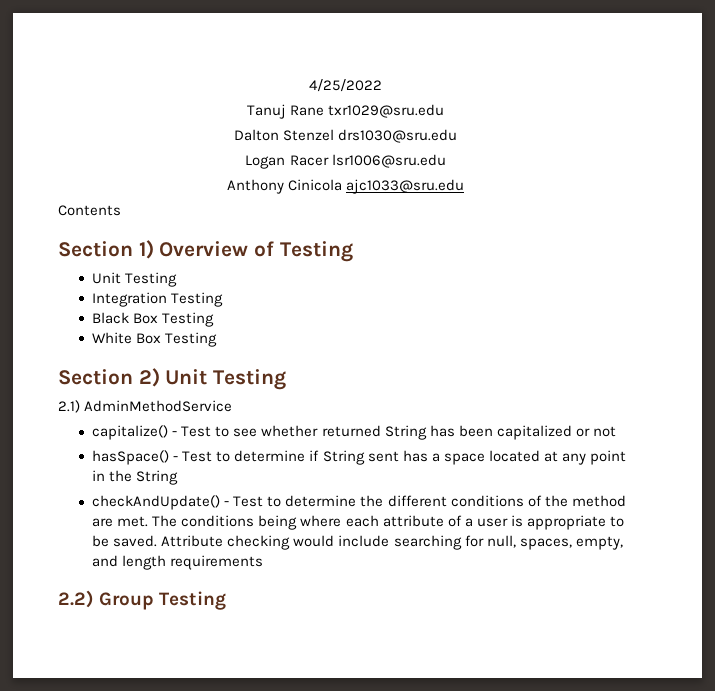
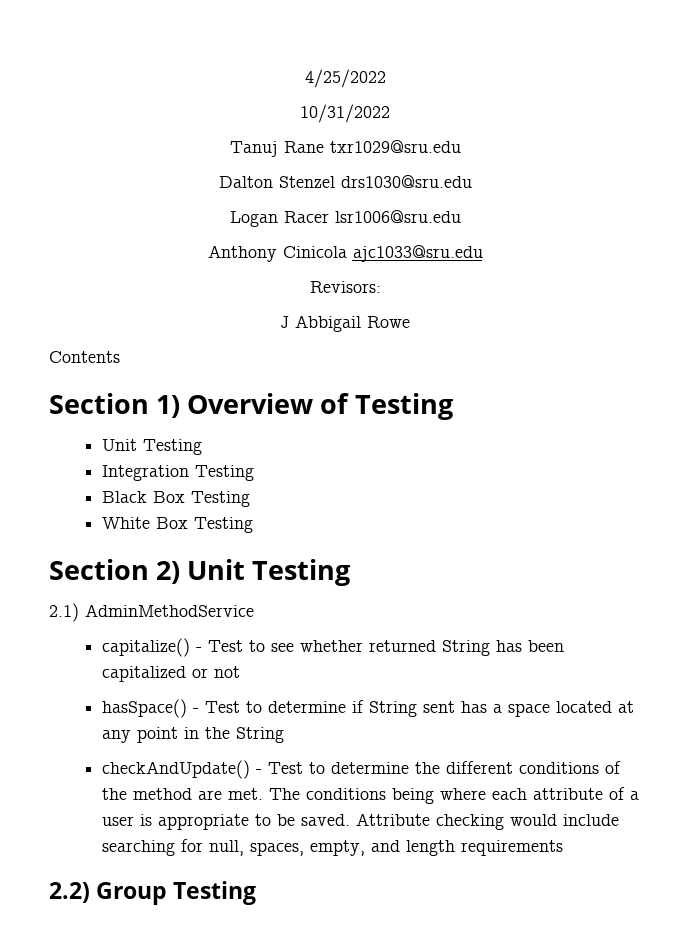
(382, 85) none -> [300,104,390,123] // 10/31/2022
(465, 186) none -> [309,281,381,293] [280,315,410,332] // Revisors: // J Abbigail Rowe

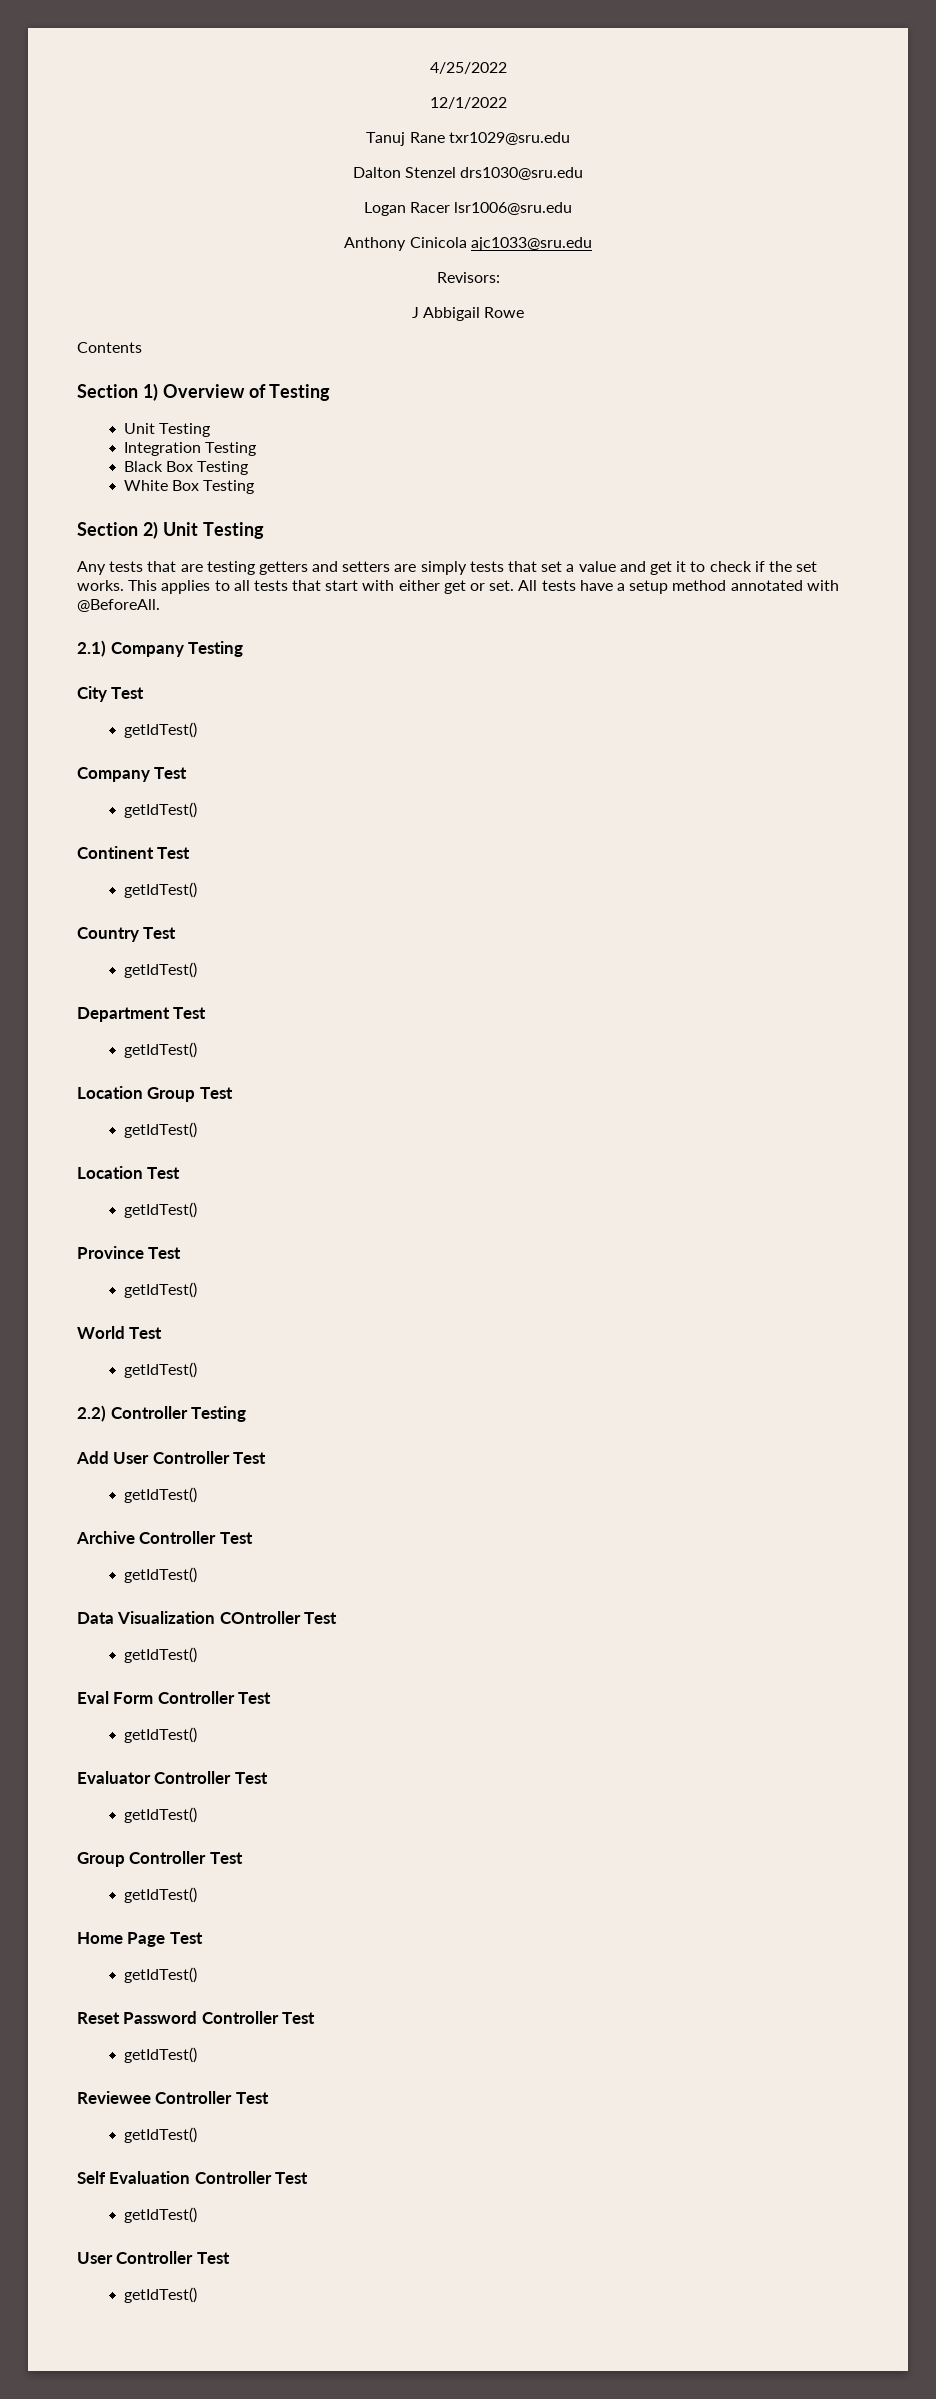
[300,104,390,123] 10/31/2022 -> [429,97,507,109] 12/1/2022
[49,603,254,622] [101,638,564,657] [101,666,240,682] [101,699,634,718] [101,727,284,743] [101,760,621,779] [101,787,639,804] [101,813,619,830] [101,839,563,856] [49,881,257,905] 2.1) AdminMethodService // capitalize() - Test to see whether returned String has been capitalized or not // hasSpace() - Test to determine if String sent has a space located at any point in the String // checkAndUpdate() - Test to determine the different conditions of the method are met. The conditions being where each attribute of a user is appropriate to be saved. Attribute checking would include searching for null, spaces, empty, and length requirements // 2.2) Group Testing -> [77,561,818,575] [77,580,839,594] [77,599,160,612] [77,640,244,657] [77,686,145,702] [123,722,197,738] [77,767,188,782] [123,802,197,818] [77,846,191,859] [123,882,197,898] [77,927,177,942] [123,962,197,978] [77,1007,207,1022] [123,1042,197,1058] [77,1086,233,1102] [123,1122,197,1138] [77,1166,181,1179] [123,1202,197,1218] [77,1246,182,1259] [123,1282,197,1298] [77,1326,163,1339] [123,1362,197,1378] [77,1405,247,1422] [76,1451,267,1464] [123,1487,197,1503] [76,1531,253,1544] [123,1567,197,1583] [77,1611,338,1624] [123,1647,197,1663] [77,1691,272,1704] [123,1727,197,1743] [77,1771,268,1784] [123,1807,197,1823] [77,1851,243,1867] [123,1887,197,1903] [77,1932,203,1947] [123,1967,197,1983] [77,2011,316,2024] [123,2047,197,2063] [77,2091,269,2104] [123,2127,197,2143] [77,2171,309,2184] [123,2207,197,2223] [77,2251,230,2264] [123,2287,197,2303] Any tests that are testing getters and setters are simply tests that set a value and get it to check if the set works. This applies to all tests that start with either get or set. All tests have a setup method annotated with @BeforeAll. // 2.1) Company Testing // City Test // getIdTest() // Company Test // getIdTest() // Continent Test // getIdTest() // Country Test // getIdTest() // Department Test // getIdTest() // Location Group Test // getIdTest() // Location Test // getIdTest() // Province Test // getIdTest() // World Test // getIdTest() // 2.2) Controller Testing // Add User Controller Test // getIdTest() // Archive Controller Test // getIdTest() // Data Visualization COntroller Test // getIdTest() // Eval Form Controller Test // getIdTest() // Evaluator Controller Test // getIdTest() // Group Controller Test // getIdTest() // Home Page Test // getIdTest() // Reset Password Controller Test // getIdTest() // Reviewee Controller Test // getIdTest() // Self Evaluation Controller Test // getIdTest() // User Controller Test // getIdTest()

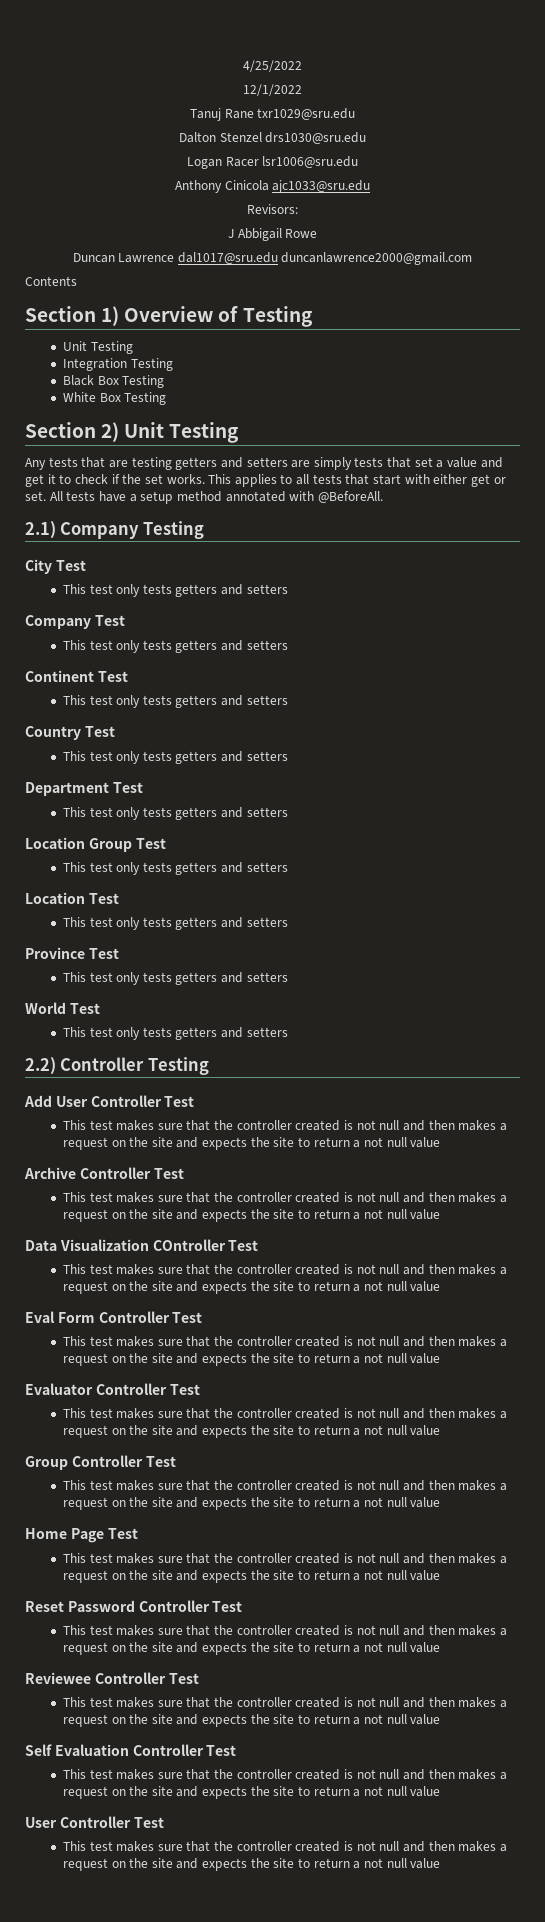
(525, 312) none -> [72,252,473,265] // Duncan Lawrence dal1017@sru.edu duncanlawrence2000@gmail.com
[123,722,197,738] [77,767,188,782] [123,802,197,818] [77,846,191,859] [123,882,197,898] [77,927,177,942] [123,962,197,978] [77,1007,207,1022] [123,1042,197,1058] [77,1086,233,1102] [123,1122,197,1138] [77,1166,181,1179] [123,1202,197,1218] [77,1246,182,1259] [123,1282,197,1298] [77,1326,163,1339] [123,1362,197,1378] getIdTest() // Company Test // getIdTest() // Continent Test // getIdTest() // Country Test // getIdTest() // Department Test // getIdTest() // Location Group Test // getIdTest() // Location Test // getIdTest() // Province Test // getIdTest() // World Test // getIdTest() -> [62,584,288,597] [25,615,125,629] [62,640,288,653] [25,670,128,682] [62,695,288,708] [25,726,115,740] [62,751,288,764] [25,782,143,796] [62,807,288,820] [25,837,166,852] [62,862,288,875] [25,892,119,904] [62,917,288,930] [25,947,119,959] [62,972,288,985] [25,1002,100,1014] [62,1027,288,1040] This test only tests getters and setters // Company Test // This test only tests getters and setters // Continent Test // This test only tests getters and setters // Country Test // This test only tests getters and setters // Department Test // This test only tests getters and setters // Location Group Test // This test only tests getters and setters // Location Test // This test only tests getters and setters // Province Test // This test only tests getters and setters // World Test // This test only tests getters and setters
[123,1487,197,1503] [76,1531,253,1544] [123,1567,197,1583] [77,1611,338,1624] [123,1647,197,1663] [77,1691,272,1704] [123,1727,197,1743] [77,1771,268,1784] [123,1807,197,1823] [77,1851,243,1867] [123,1887,197,1903] [77,1932,203,1947] [123,1967,197,1983] [77,2011,316,2024] [123,2047,197,2063] [77,2091,269,2104] [123,2127,197,2143] [77,2171,309,2184] [123,2207,197,2223] [77,2251,230,2264] [123,2287,197,2303] getIdTest() // Archive Controller Test // getIdTest() // Data Visualization COntroller Test // getIdTest() // Eval Form Controller Test // getIdTest() // Evaluator Controller Test // getIdTest() // Group Controller Test // getIdTest() // Home Page Test // getIdTest() // Reset Password Controller Test // getIdTest() // Reviewee Controller Test // getIdTest() // Self Evaluation Controller Test // getIdTest() // User Controller Test // getIdTest() -> [62,1120,507,1131] [62,1137,441,1150] [24,1167,184,1179] [62,1192,507,1203] [62,1209,441,1222] [25,1239,259,1251] [62,1264,507,1275] [62,1281,441,1294] [25,1311,203,1323] [62,1336,507,1347] [62,1353,441,1366] [25,1383,200,1395] [62,1408,507,1419] [62,1425,441,1438] [25,1455,176,1470] [62,1480,507,1491] [62,1497,441,1510] [25,1528,138,1543] [62,1553,507,1564] [62,1570,441,1583] [25,1600,243,1612] [62,1625,507,1636] [62,1642,441,1655] [25,1672,199,1684] [62,1697,507,1708] [62,1714,441,1727] [25,1744,237,1756] [62,1769,507,1780] [62,1786,441,1799] [25,1816,164,1828] [62,1841,507,1852] [62,1858,441,1871] This test makes sure that the controller created is not null and then makes a request on the site and expects the site to return a not null value // Archive Controller Test // This test makes sure that the controller created is not null and then makes a request on the site and expects the site to return a not null value // Data Visualization COntroller Test // This test makes sure that the controller created is not null and then makes a request on the site and expects the site to return a not null value // Eval Form Controller Test // This test makes sure that the controller created is not null and then makes a request on the site and expects the site to return a not null value // Evaluator Controller Test // This test makes sure that the controller created is not null and then makes a request on the site and expects the site to return a not null value // Group Controller Test // This test makes sure that the controller created is not null and then makes a request on the site and expects the site to return a not null value // Home Page Test // This test makes sure that the controller created is not null and then makes a request on the site and expects the site to return a not null value // Reset Password Controller Test // This test makes sure that the controller created is not null and then makes a request on the site and expects the site to return a not null value // Reviewee Controller Test // This test makes sure that the controller created is not null and then makes a request on the site and expects the site to return a not null value // Self Evaluation Controller Test // This test makes sure that the controller created is not null and then makes a request on the site and expects the site to return a not null value // User Controller Test // This test makes sure that the controller created is not null and then makes a request on the site and expects the site to return a not null value

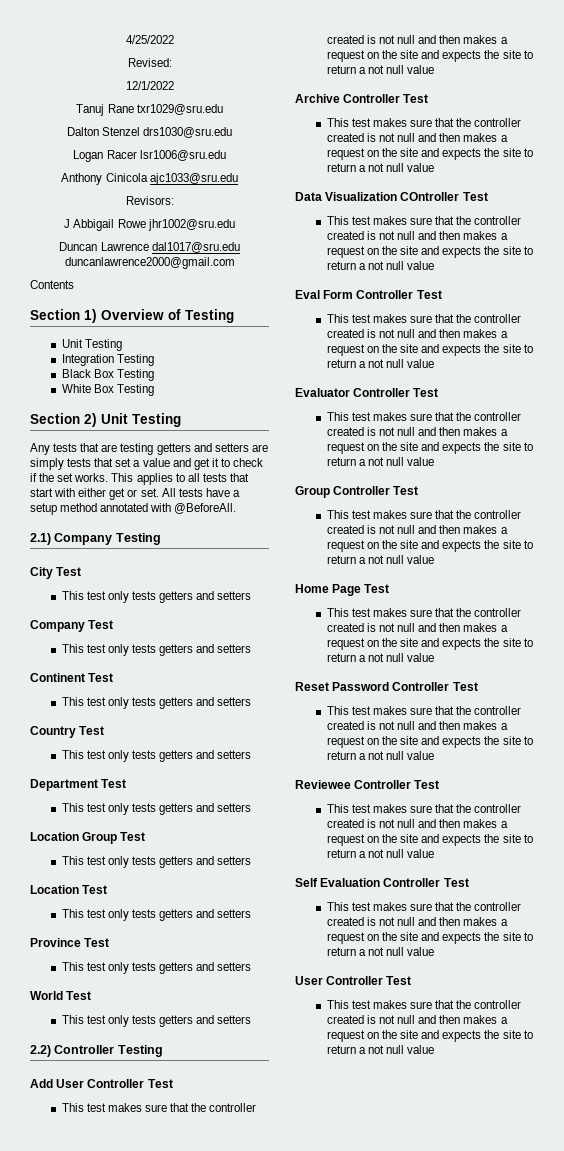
(302, 66) none -> [127,58,172,67] // Revised:
(318, 233) none -> [147,219,235,231] jhr1002@sru.edu

